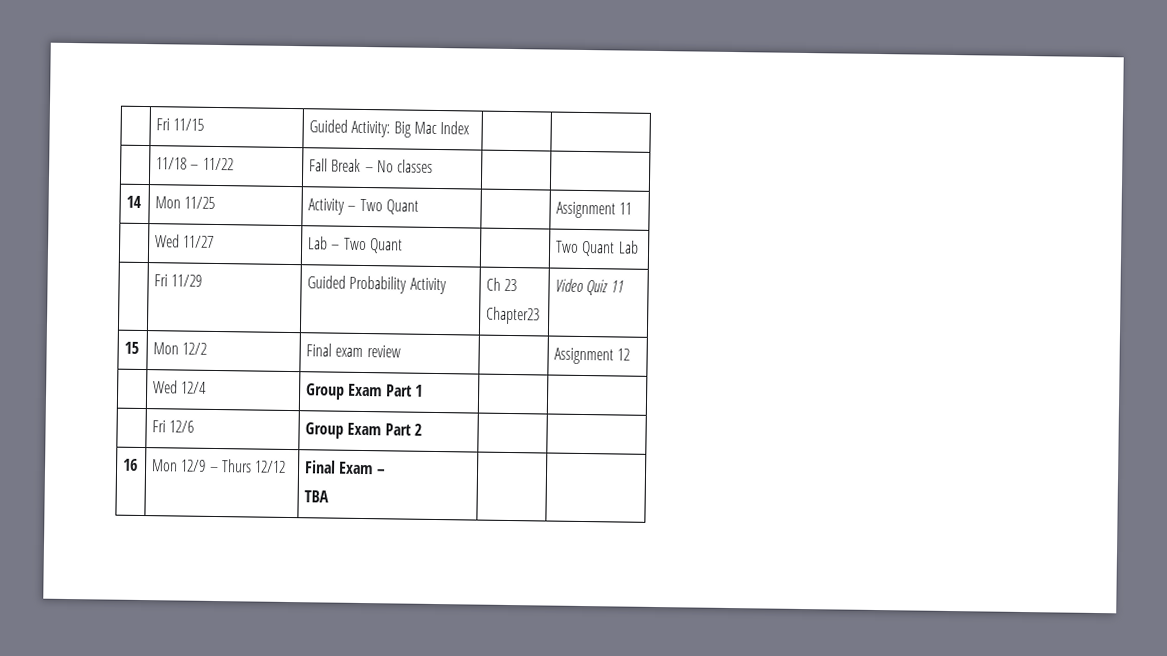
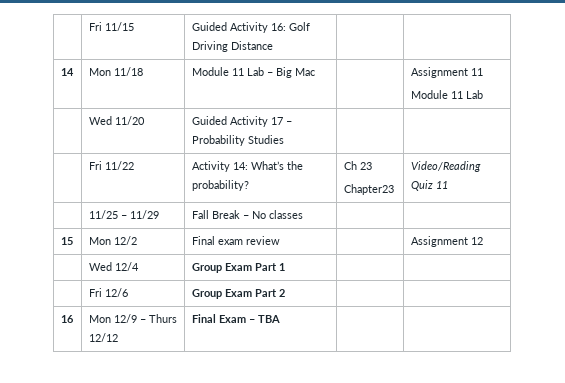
[351,120,470,138] [156,157,234,171] Activity: Big Mac Index | | // | 11/18 – 11/22 -> [229,22,310,33] [191,41,273,52] [60,68,74,76] [88,67,143,76] [191,67,315,78] [410,67,483,78] [410,90,483,99] [88,116,145,125] [191,116,292,127] [191,135,284,146] [88,161,134,170] [191,161,303,172] [191,180,249,191] [343,161,372,170] [343,184,394,195] [410,161,481,172] [410,180,448,191] [88,210,159,219] Activity 16: Golf Driving Distance | | // 14 | Mon 11/18 | Module 11 Lab – Big Mac | | Assignment 11 // Module 11 Lab // | Wed 11/20 | Guided Activity 17 – Probability Studies | | // | Fri 11/22 | Activity 14: What’s the probability? | Ch 23 // Chapter23 | Video/Reading Quiz 11 // | 11/25 – 11/29
[126,195,143,208] [155,196,216,209] [308,198,419,215] [556,201,633,219] [155,234,215,248] [308,236,403,254] [556,240,639,257] [154,274,203,287] [307,275,447,295] [486,277,518,292] [486,306,541,325] [555,278,624,296] // 14 | Mon 11/25 | Activity – Two Quant | | Assignment 11 // | Wed 11/27 | Lab – Two Quant | | Two Quant Lab // | Fri 11/29 | Guided Probability Activity | Ch 23 // Chapter23 | Video Quiz 11 -> (303, 214) none
(386, 472) // -> (255, 321) none

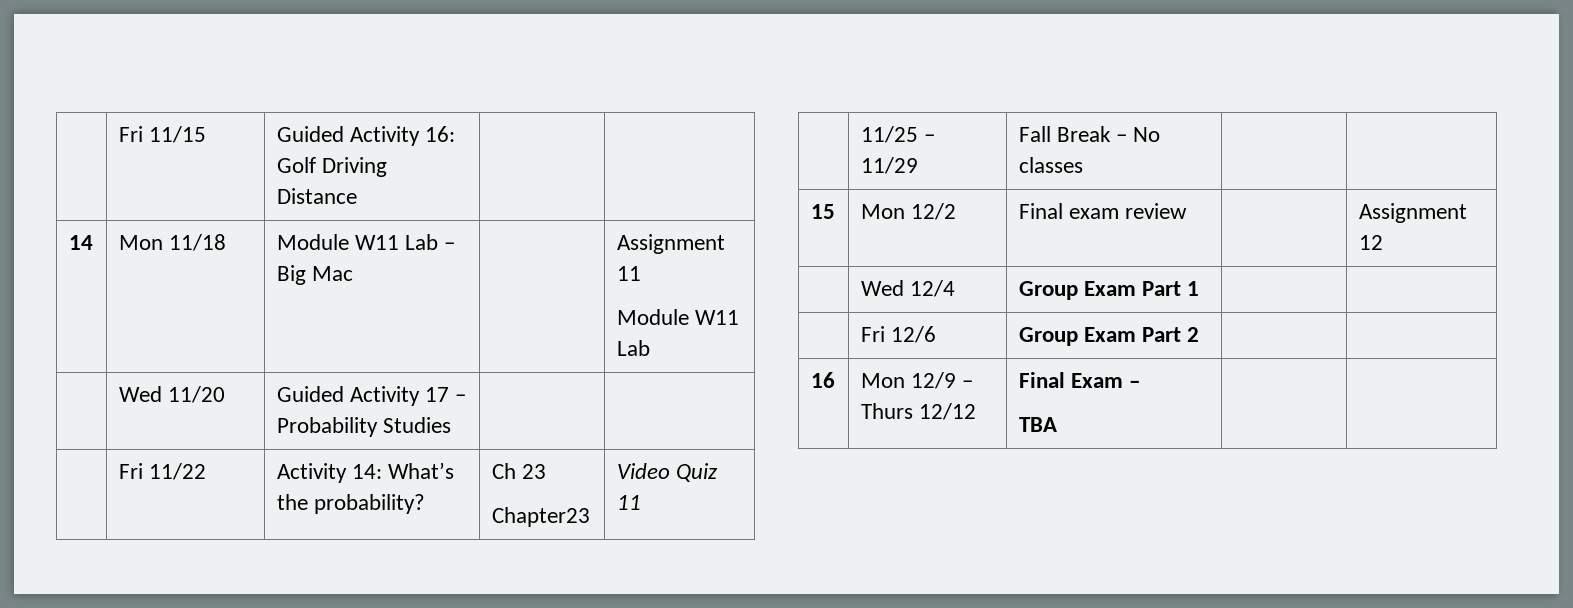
[231,68,244,76] 11 -> [354,235,399,250] W11
[450,91,463,99] 11 -> [694,310,739,325] W11
[410,161,481,172] Video/Reading -> [616,463,670,479] Video
(255, 321) none -> (1141, 384) //

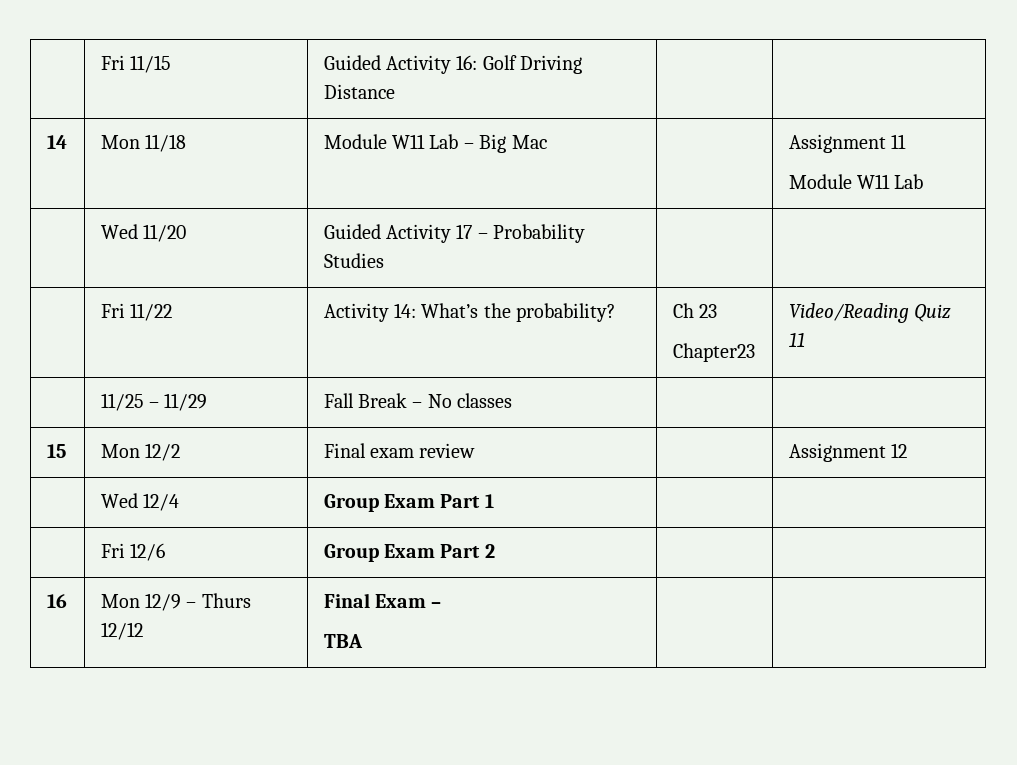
[616,463,670,479] Video -> [788,303,909,323] Video/Reading

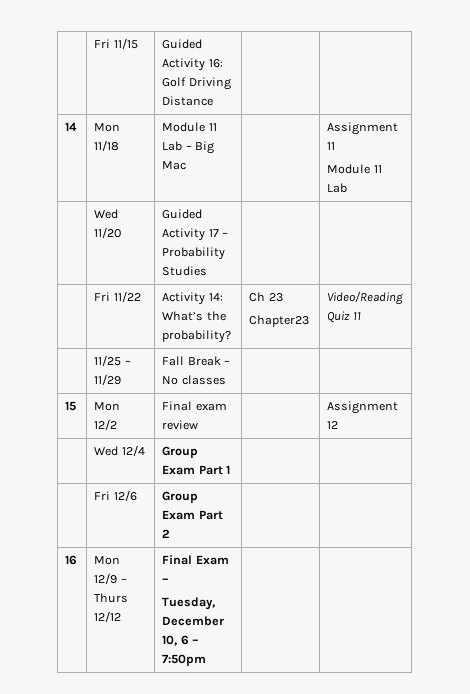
[391,134,425,149] W11 -> [208,123,217,131] 11
[856,174,890,189] W11 -> [373,165,382,173] 11
[323,634,363,648] TBA -> [162,597,216,610] [162,616,225,626] [162,635,200,646] [162,654,207,666] Tuesday, December 10, 6 – 7:50pm

